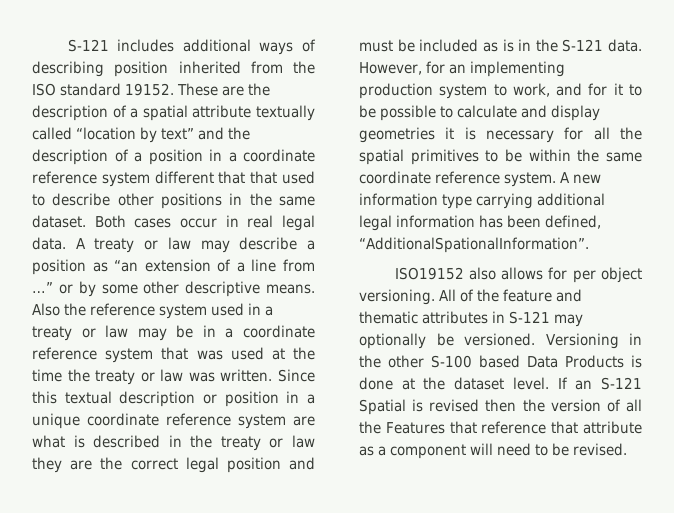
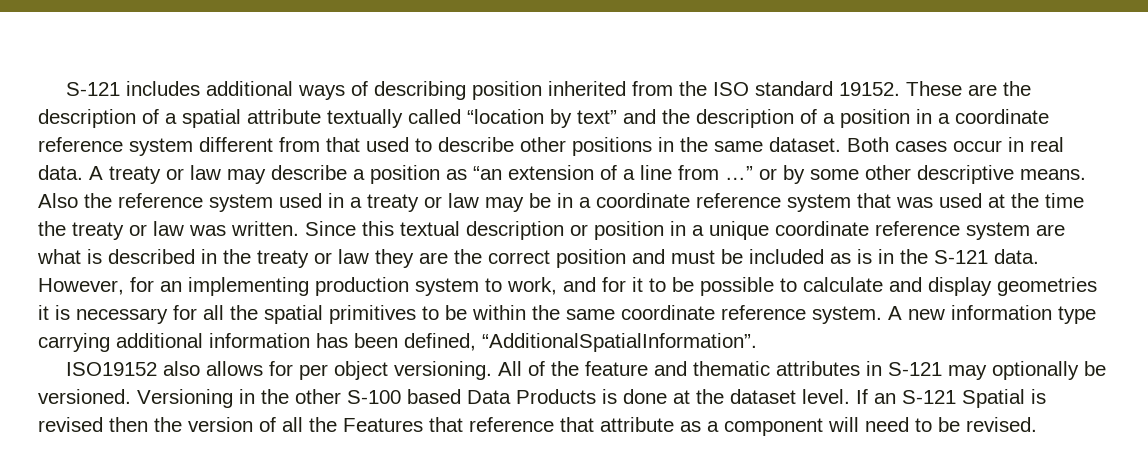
[218,171,246,184] that -> [279,137,320,152] from
[282,215,316,231] legal -> (1064, 144) none
[185,457,219,473] legal -> (550, 257) none
[359,215,392,231] legal -> (203, 340) none
[359,237,589,253] “AdditionalSpationalInformation”. -> [482,333,757,352] “AdditionalSpatialInformation”.

